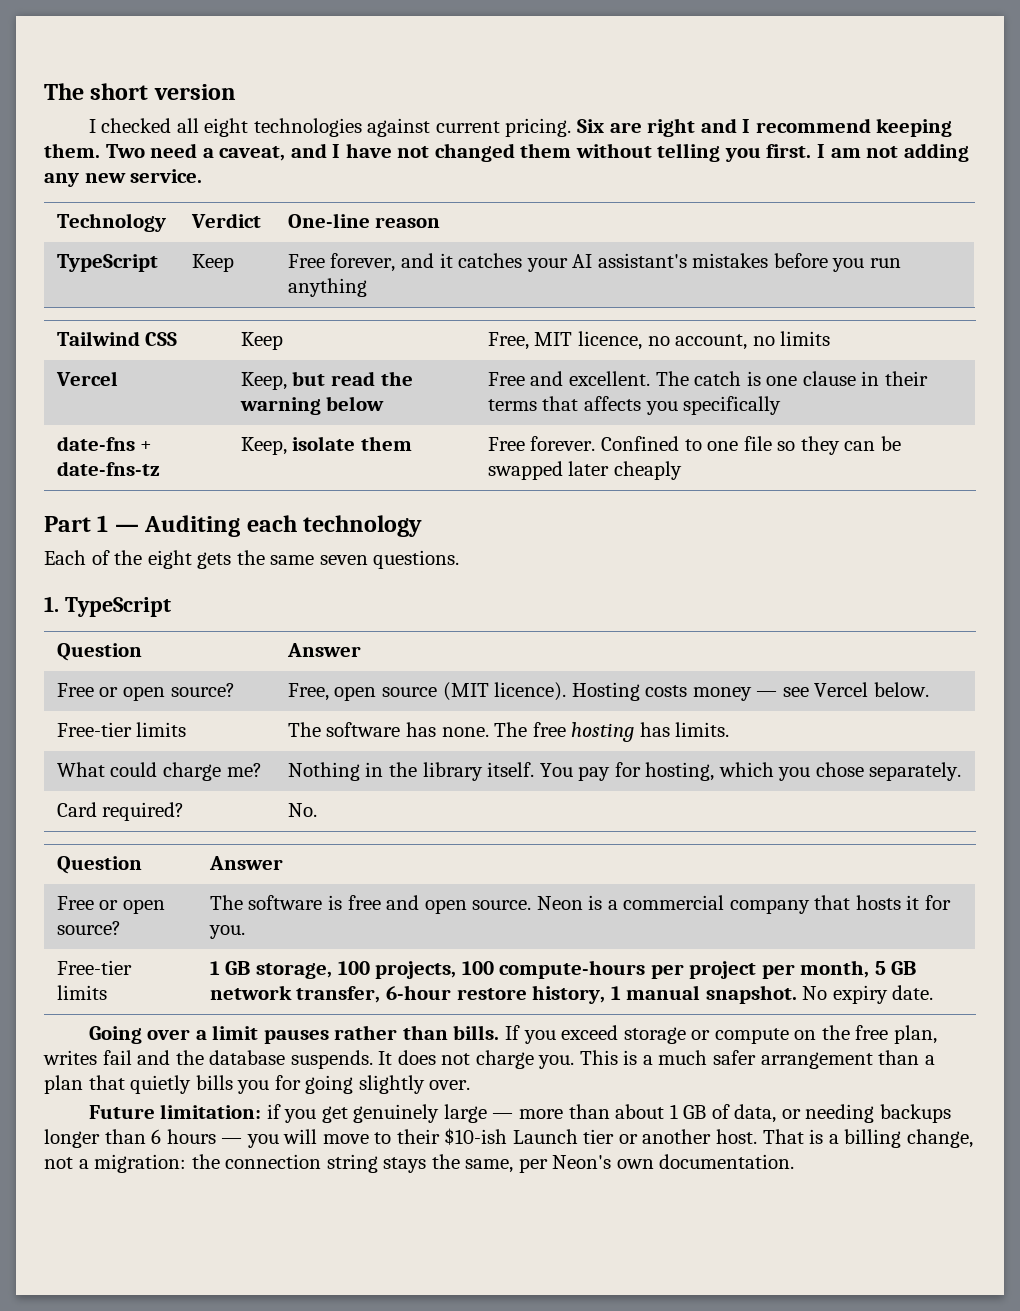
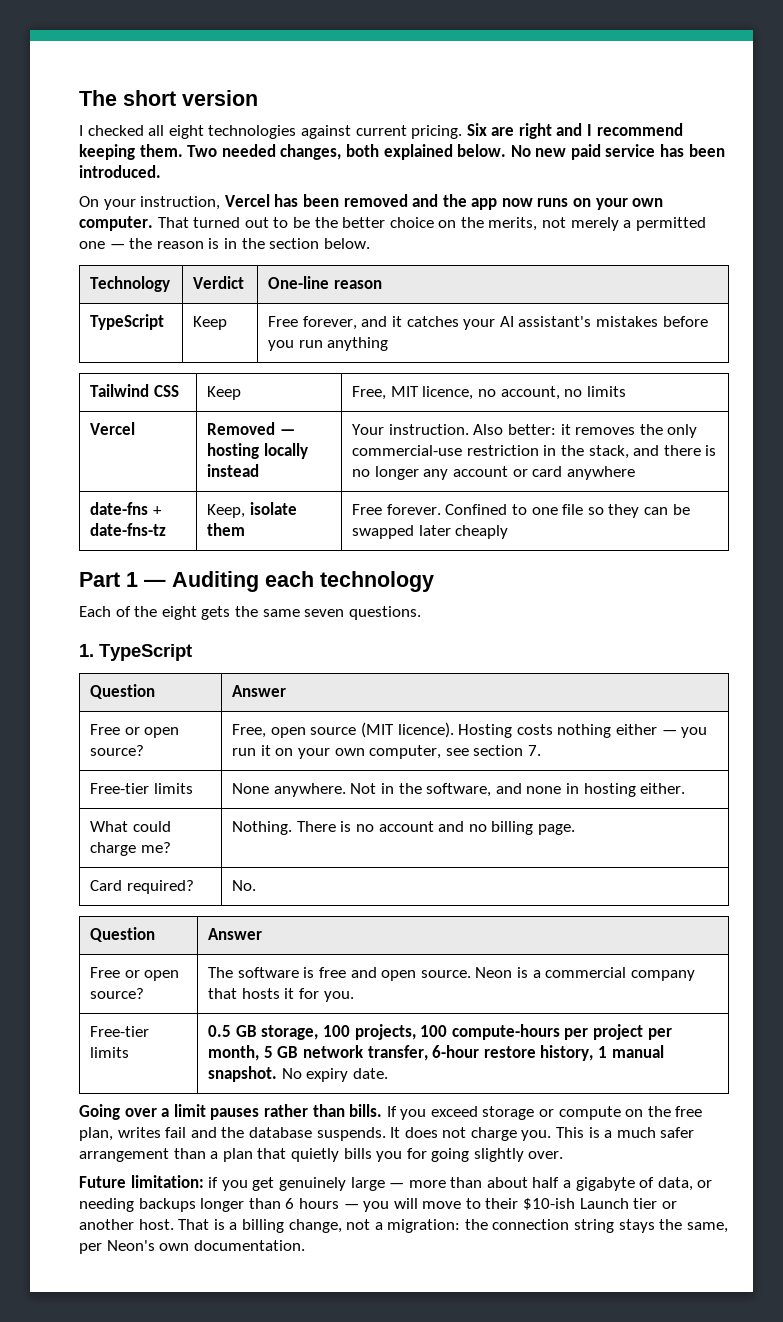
[150,143,969,162] [44,169,203,187] need a caveat, and I have not changed them without telling you first. I am not adding any new service. -> [221,144,725,160] [79,165,161,178] [79,194,664,210] [79,216,706,231] [79,238,370,249] needed changes, both explained below. No new paid service has been introduced. // On your instruction, Vercel has been removed and the app now runs on your own computer. That turned out to be the better choice on the merits, not merely a permitted one — the reason is in the section below.
[240,371,413,390] [239,396,385,415] [487,371,928,386] [487,396,782,415] Keep, but read the warning below | Free and excellent. The catch is one clause in their terms that affects you specifically -> [207,422,295,435] [207,443,308,459] [207,464,260,477] [352,424,698,438] [352,445,717,459] [352,466,635,480] Removed — hosting locally instead | Your instruction. Also better: it removes the only commercial-use restriction in the stack, and there is no longer any account or card anywhere
[692,682,929,701] [56,722,187,737] [287,722,730,742] [56,762,262,781] [287,762,962,781] money — see Vercel below. // Free-tier limits | The software has none. The free hosting has limits. // What could charge me? | Nothing in the library itself. You pay for hosting, which you chose separately. -> [557,724,708,738] [232,745,541,759] [90,783,193,794] [232,783,686,797] [90,821,171,832] [90,842,171,856] [232,821,575,835] nothing either — you run it on your own computer, see section 7. // Free-tier limits | None anywhere. Not in the software, and none in hosting either. // What could charge me? | Nothing. There is no account and no billing page.
[209,961,220,975] 1 -> [208,1025,232,1037] 0.5
[669,1104,707,1119] 1 GB -> [532,1177,635,1191] half a gigabyte

